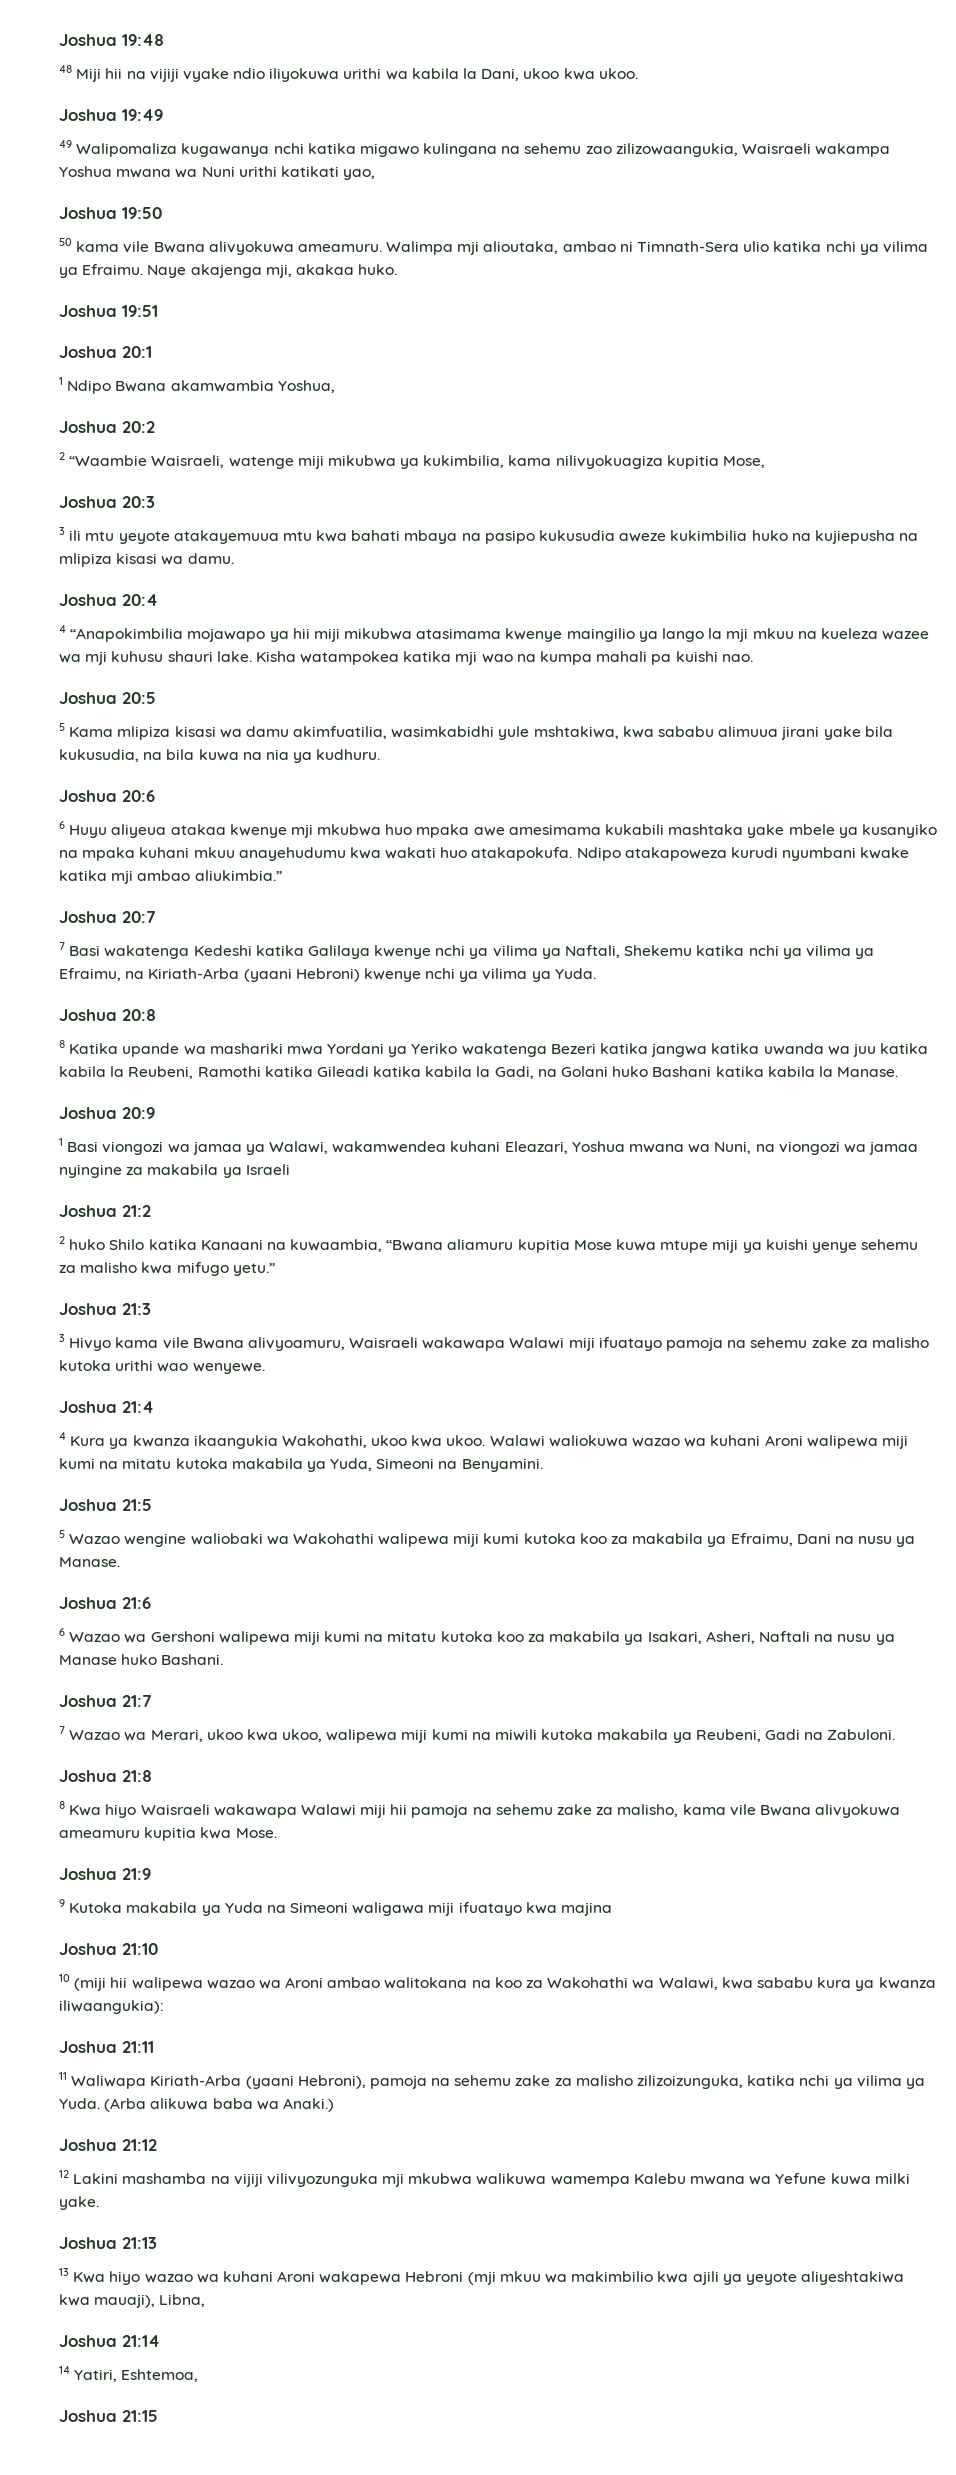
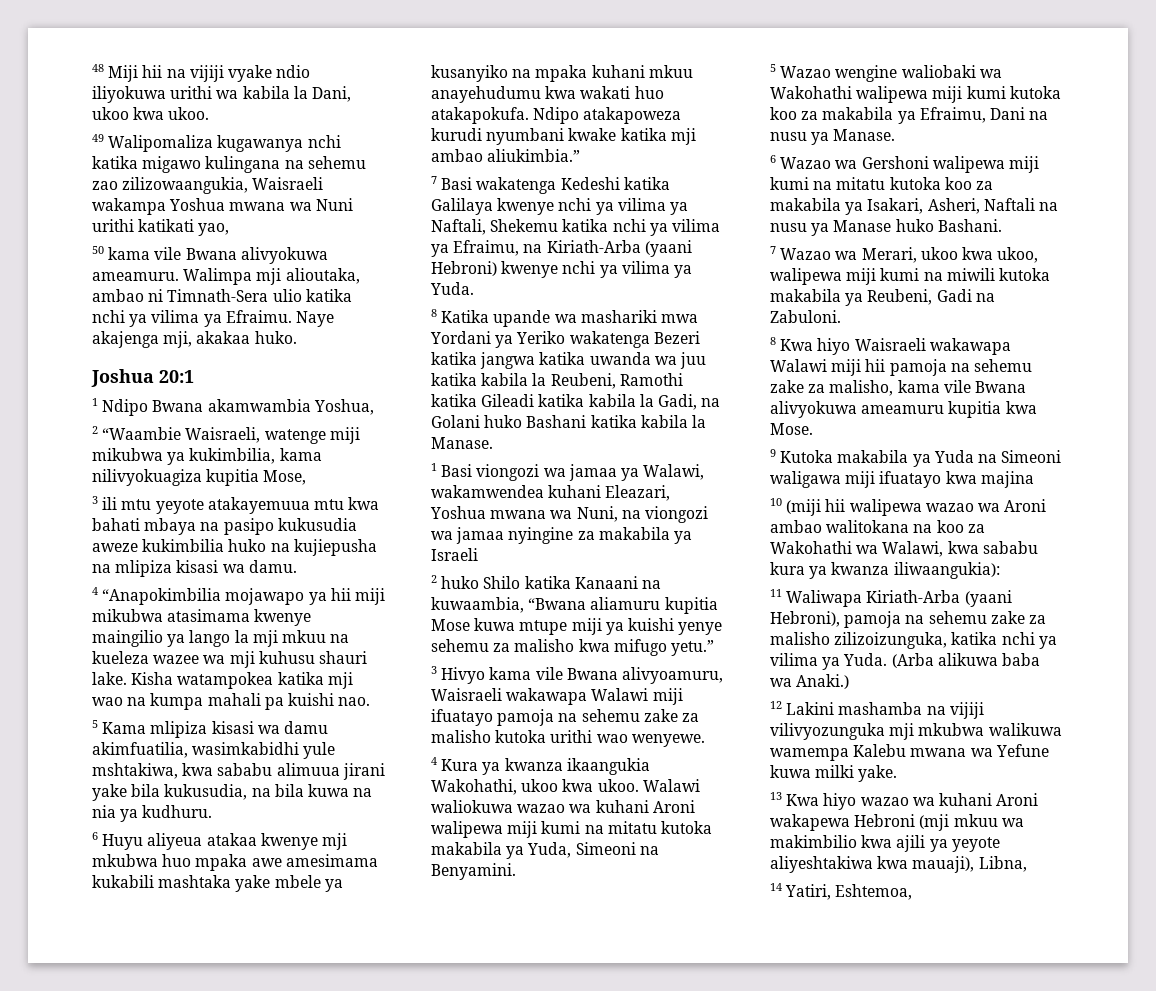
[59,34,164,46] Joshua 19:48 // -> (92, 68) none
[59,109,163,121] // Joshua 19:49 -> (210, 113) none
[59,207,162,219] // Joshua 19:50 -> (230, 229) none
[59,305,158,317] // Joshua 19:51 -> (297, 337) none
[59,421,155,433] // Joshua 20:2 -> (374, 407) none
[59,496,155,508] // Joshua 20:3 -> (307, 477) none
[59,594,158,606] // Joshua 20:4 -> (297, 566) none
[59,692,156,704] // Joshua 20:5 -> (371, 701) none
[59,790,155,802] // Joshua 20:6 -> (213, 811) none
[59,911,156,923] // Joshua 20:7 -> (581, 155) none
[59,1009,156,1021] // Joshua 20:8 -> (474, 288) none
[59,1107,155,1119] // Joshua 20:9 -> (493, 443) none
[59,1205,151,1217] // Joshua 21:2 -> (478, 554) none
[59,1303,151,1315] // Joshua 21:3 -> (714, 648) none
[59,1401,154,1413] // Joshua 21:4 -> (705, 740) none
[59,1499,152,1511] // Joshua 21:5 -> (516, 871) none
[59,1597,151,1609] // Joshua 21:6 -> (896, 135) none
[59,1695,152,1707] // Joshua 21:7 -> (1002, 225) none
[59,1770,152,1782] // Joshua 21:8 -> (841, 316) none
[59,1868,151,1880] // Joshua 21:9 -> (813, 429) none
[59,1943,158,1955] // Joshua 21:10 -> (1034, 479) none
[59,2041,154,2053] // Joshua 21:11 -> (1000, 570) none
[59,2139,157,2151] // Joshua 21:12 -> (850, 681) none
[59,2237,157,2249] // Joshua 21:13 -> (898, 773) none
[59,2335,160,2347] // Joshua 21:14 -> (1027, 864) none
[59,2410,158,2422] // Joshua 21:15 -> (913, 892) none

